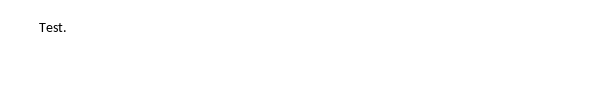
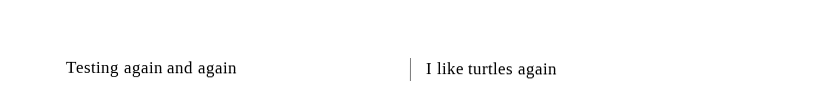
[39,23,67,32] Test. -> [65,61,237,78] [425,62,557,79] Testing again and again // I like turtles again

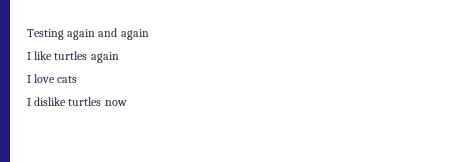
(557, 71) none -> [27,74,78,83] [27,97,127,106] // I love cats // I dislike turtles now

